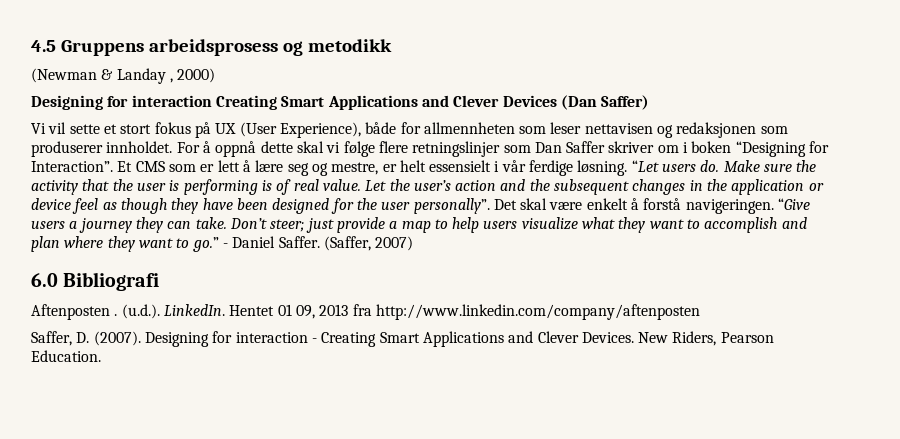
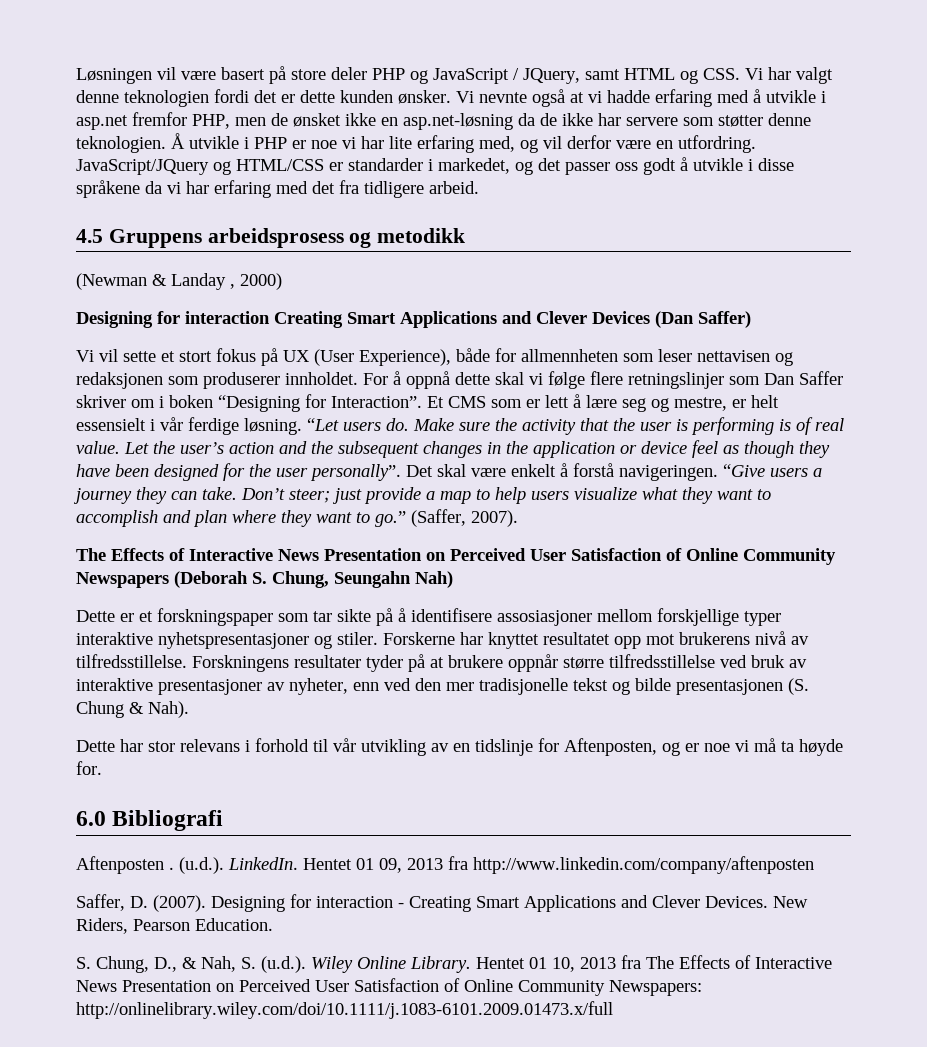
(31, 46) none -> [76,66,833,84] [76,89,826,107] [76,112,811,130] [76,133,756,153] [76,157,794,175] [76,180,479,198] Løsningen vil være basert på store deler PHP og JavaScript / JQuery, samt HTML og CSS. Vi har valgt denne teknologien fordi det er dette kunden ønsker. Vi nevnte også at vi hadde erfaring med å utvikle i asp.net fremfor PHP, men de ønsket ikke en asp.net-løsning da de ikke har servere som støtter denne teknologien. Å utvikle i PHP er noe vi har lite erfaring med, og vil derfor være en utfordring. JavaScript/JQuery og HTML/CSS er standarder i markedet, og det passer oss godt å utvikle i disse språkene da vi har erfaring med det fra tidligere arbeid. //
[222,236,414,251] - Daniel Saffer. (Saffer, 2007) -> [411,509,518,527] [76,548,836,565] [76,571,453,588] [76,608,781,626] [76,631,809,649] [76,654,807,672] [76,678,809,695] [76,701,189,718] [76,738,843,756] [76,761,102,775] (Saffer, 2007). // The Effects of Interactive News Presentation on Perceived User Satisfaction of Online Community Newspapers (Deborah S. Chung, Seungahn Nah) // Dette er et forskningspaper som tar sikte på å identifisere assosiasjoner mellom forskjellige typer interaktive nyhetspresentasjoner og stiler. Forskerne har knyttet resultatet opp mot brukerens nivå av tilfredsstillelse. Forskningens resultater tyder på at brukere oppnår større tilfredsstillelse ved bruk av interaktive presentasjoner av nyheter, enn ved den mer tradisjonelle tekst og bilde presentasjonen (S. Chung & Nah). // Dette har stor relevans i forhold til vår utvikling av en tidslinje for Aftenposten, og er noe vi må ta høyde for.
(101, 356) none -> [76,955,832,973] [76,978,702,996] [76,1001,613,1019] // S. Chung, D., & Nah, S. (u.d.). Wiley Online Library. Hentet 01 10, 2013 fra The Effects of Interactive News Presentation on Perceived User Satisfaction of Online Community Newspapers: http://onlinelibrary.wiley.com/doi/10.1111/j.1083-6101.2009.01473.x/full

